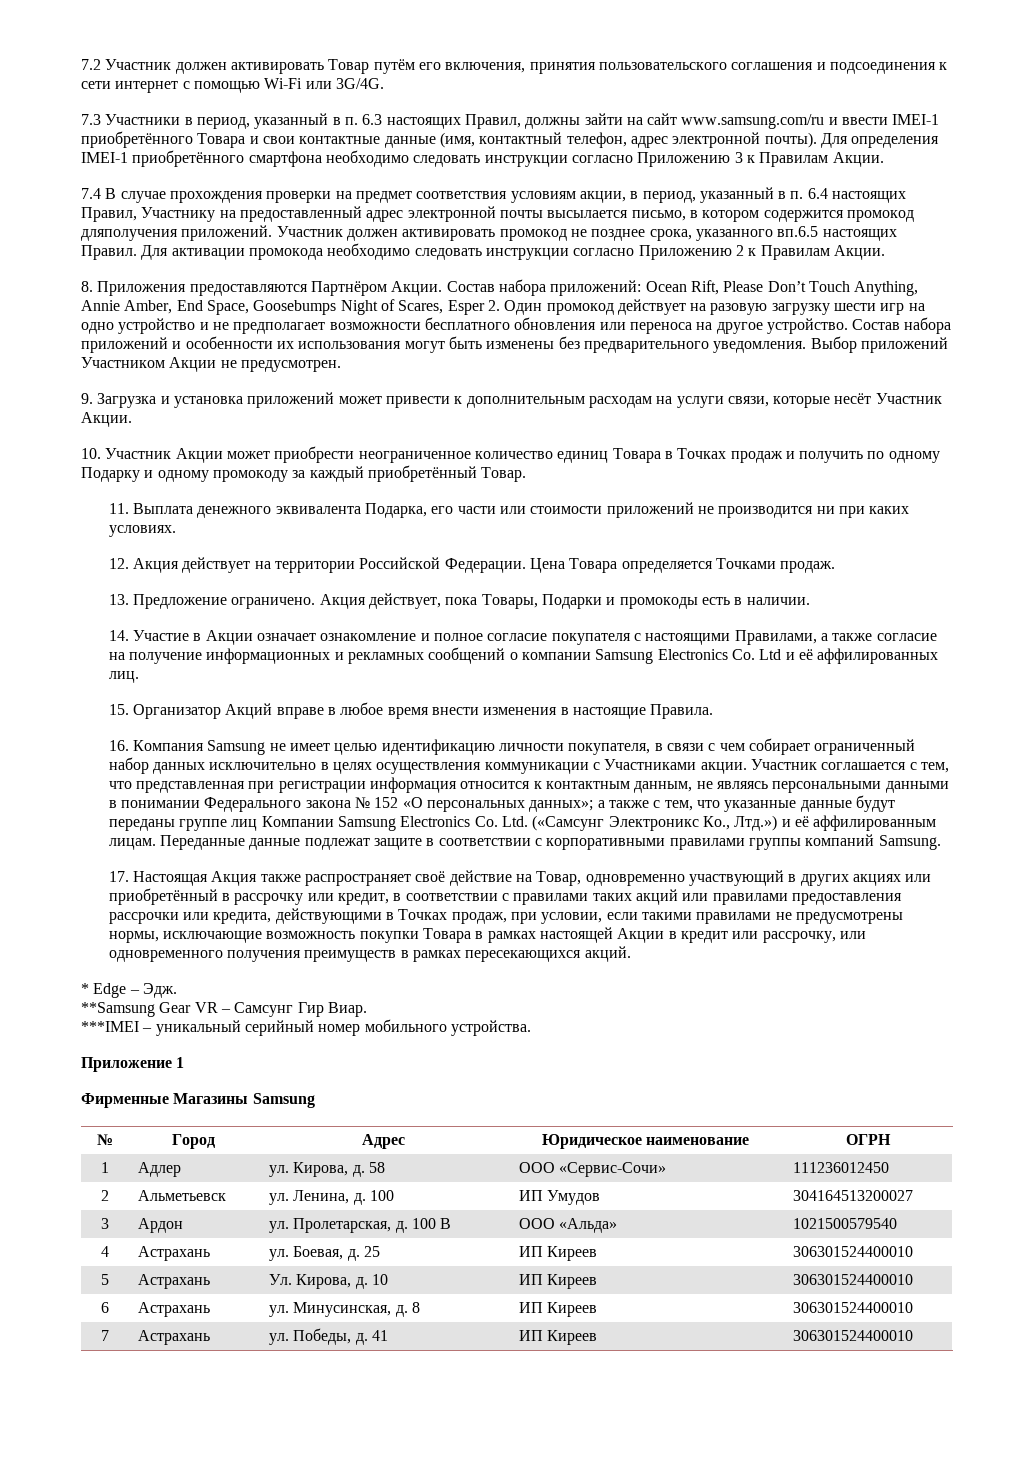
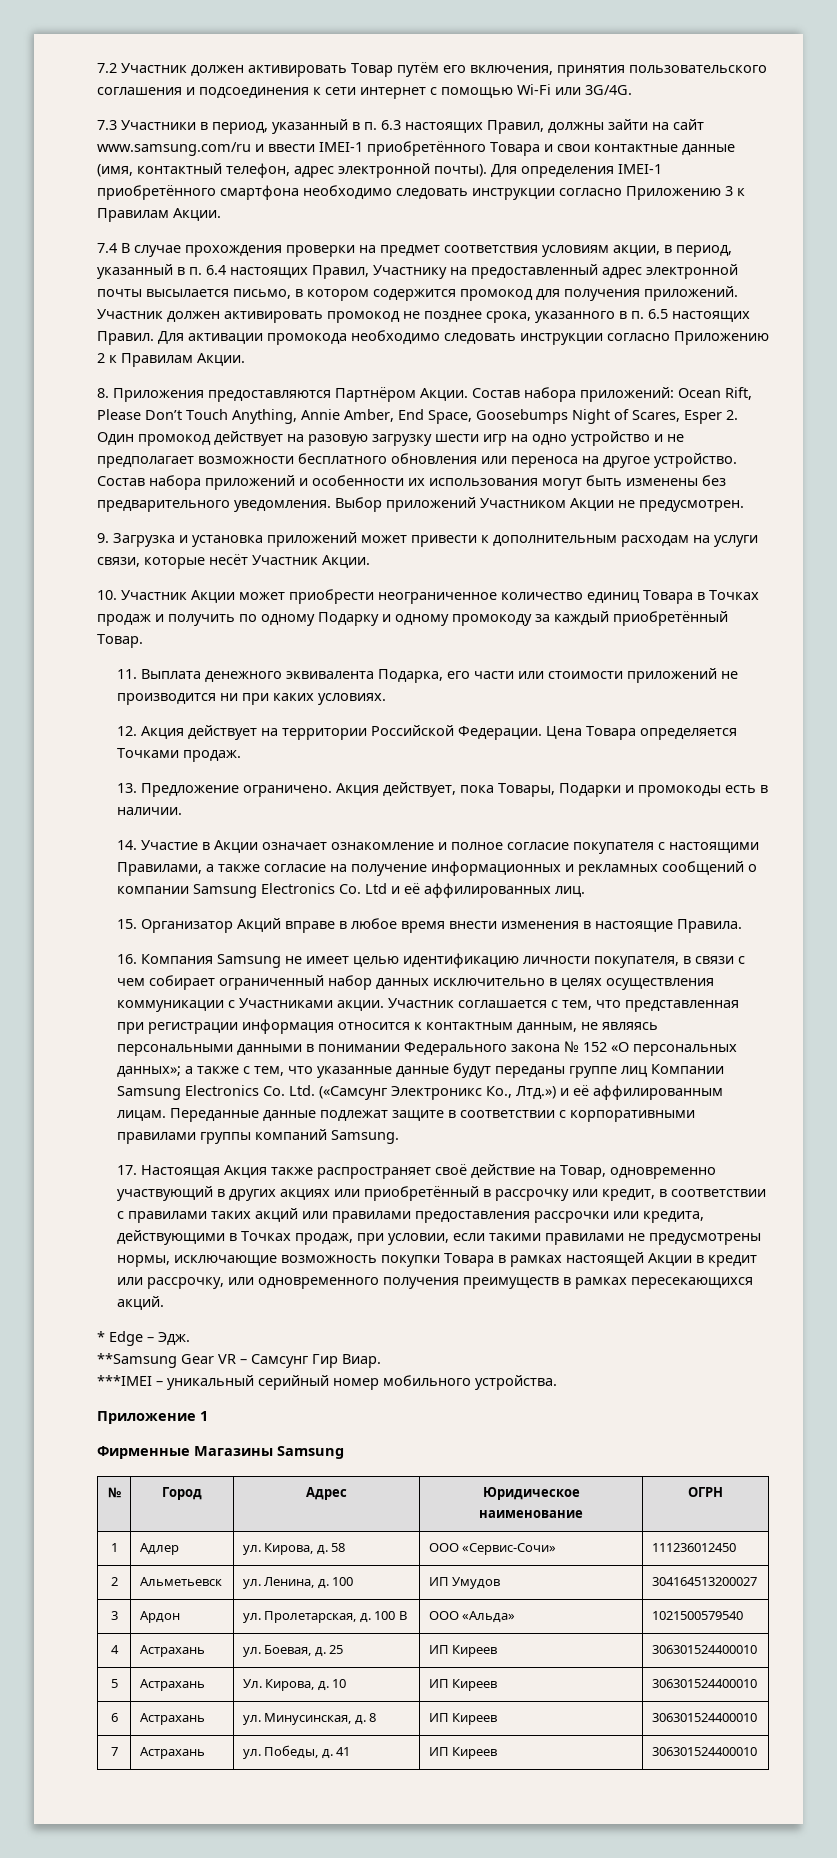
[81,229,178,241] дляполучения -> [536,289,640,301] для получения
[777,226,819,237] вп.6.5 -> [619,309,668,319] в п. 6.5

